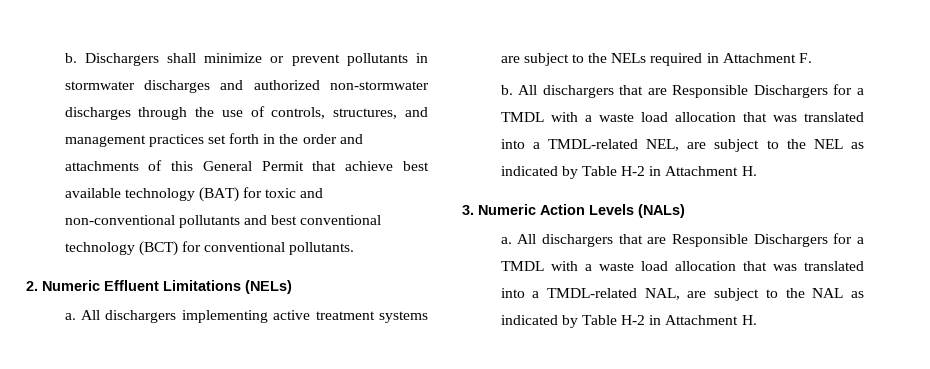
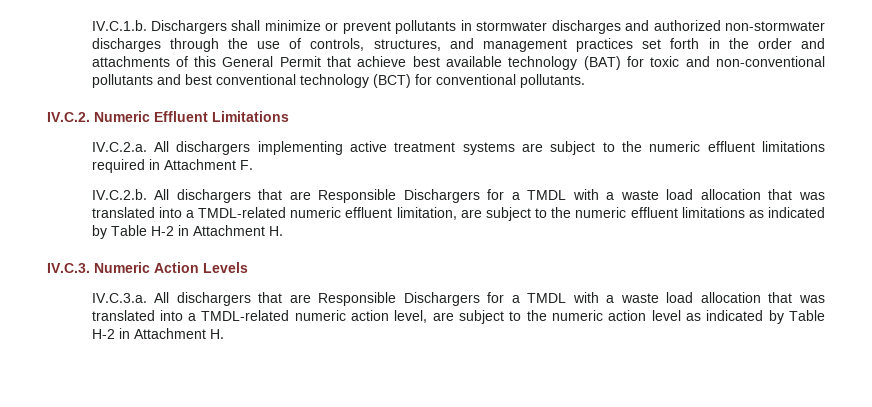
[64,53,77,63] b. -> [91,20,147,31] IV.C.1.b.
[26,281,38,291] 2. -> [47,112,90,122] IV.C.2.
[245,280,292,294] [64,313,76,320] (NELs) // a. -> [91,142,147,152] // IV.C.2.a.
[611,53,647,63] NELs -> [649,141,826,152] numeric effluent limitations
[500,85,513,95] b. -> [91,189,147,200] IV.C.2.b.
[646,139,843,152] NEL, are subject to the NEL -> [290,207,745,221] numeric effluent limitation, are subject to the numeric effluent limitations
[462,205,474,215] 3. -> [47,263,90,273] IV.C.3.
[638,204,685,218] [500,237,512,244] (NALs) // a. -> [91,293,147,303] // IV.C.3.a.
[644,288,844,301] NAL, are subject to the NAL -> [294,310,681,324] numeric action level, are subject to the numeric action level

